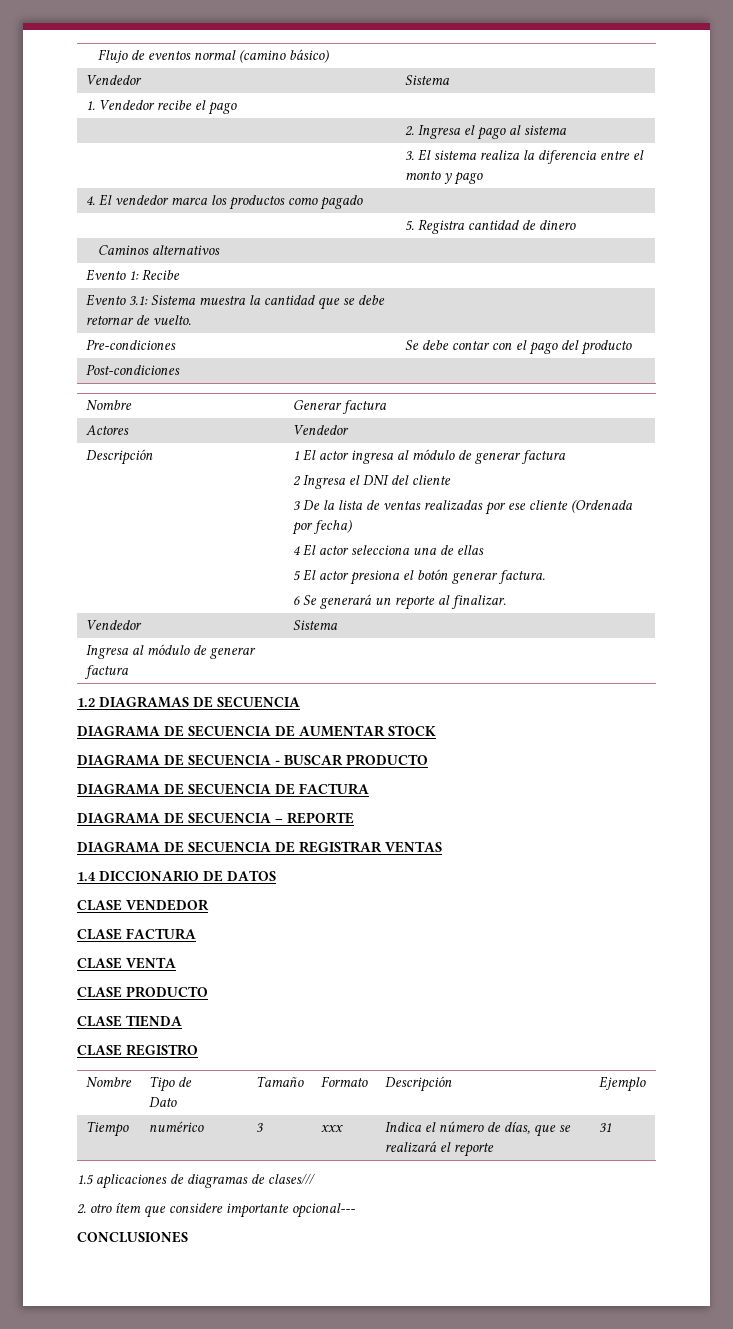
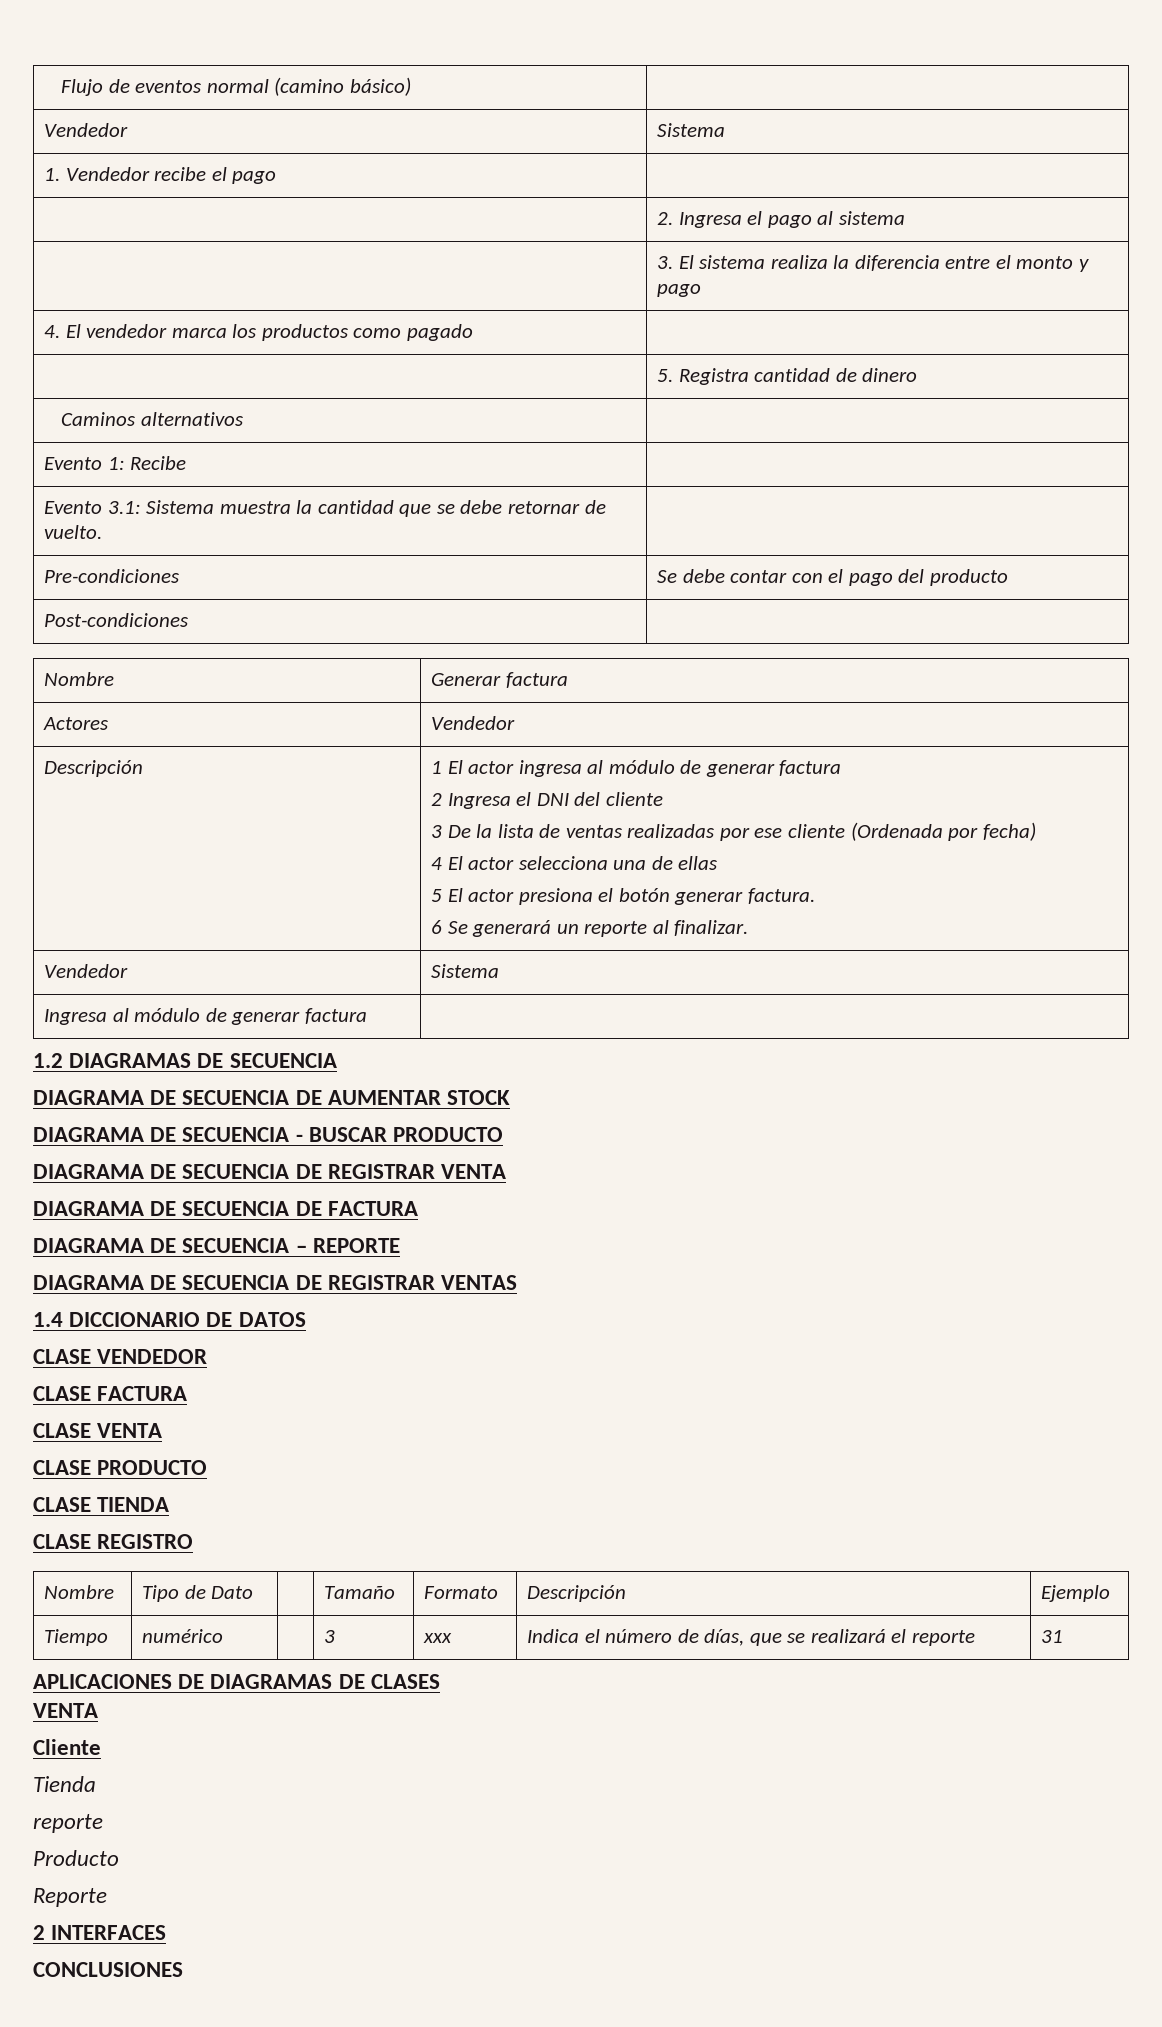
(428, 760) none -> [33,1164,507,1179] // DIAGRAMA DE SECUENCIA DE REGISTRAR VENTA
[77,1173,315,1189] [77,1202,356,1218] 1.5 aplicaciones de diagramas de clases/// // 2. otro ítem que considere importante opcional--- -> [33,1674,440,1689] [33,1703,98,1718] [33,1739,101,1755] [33,1776,96,1792] [33,1814,103,1833] [33,1850,119,1866] [33,1888,107,1907] [33,1925,167,1940] APLICACIONES DE DIAGRAMAS DE CLASES // VENTA // Cliente // Tienda // reporte // Producto // Reporte // 2 INTERFACES

